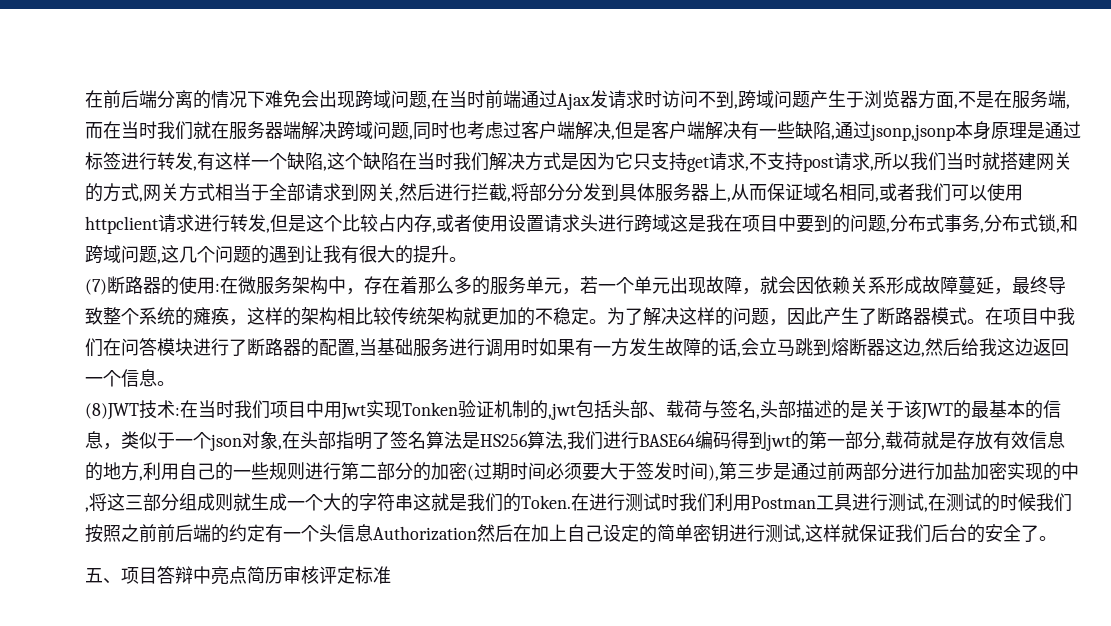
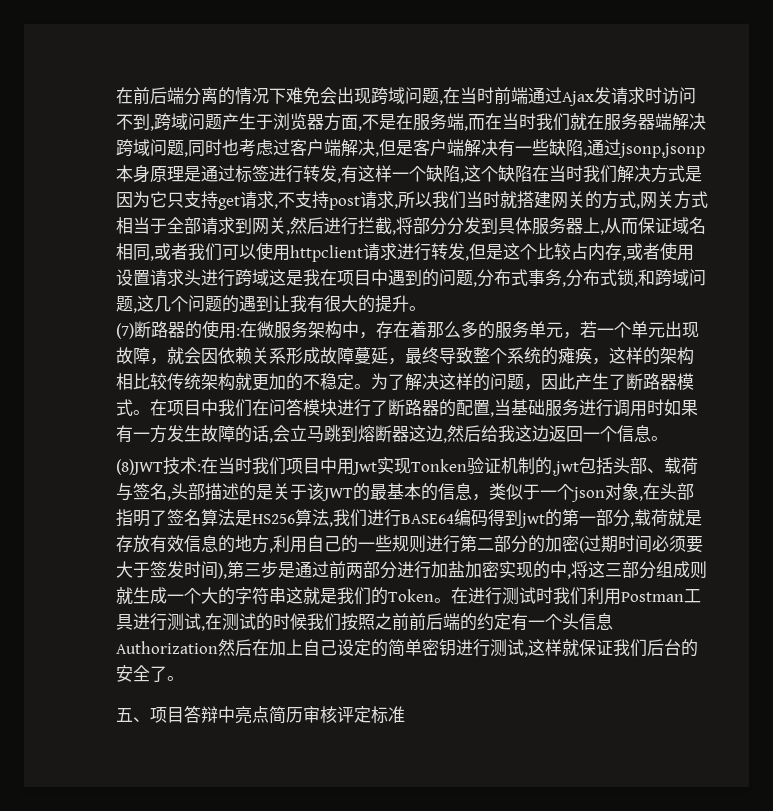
[796,215,814,233] 要 -> [388,269,405,286] 遇
[521,495,571,509] Token. -> [388,589,451,603] Token。

